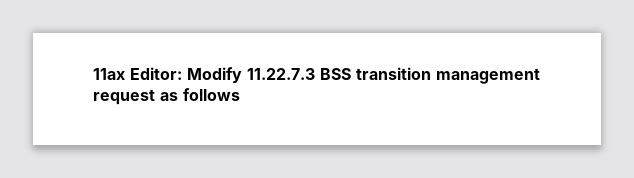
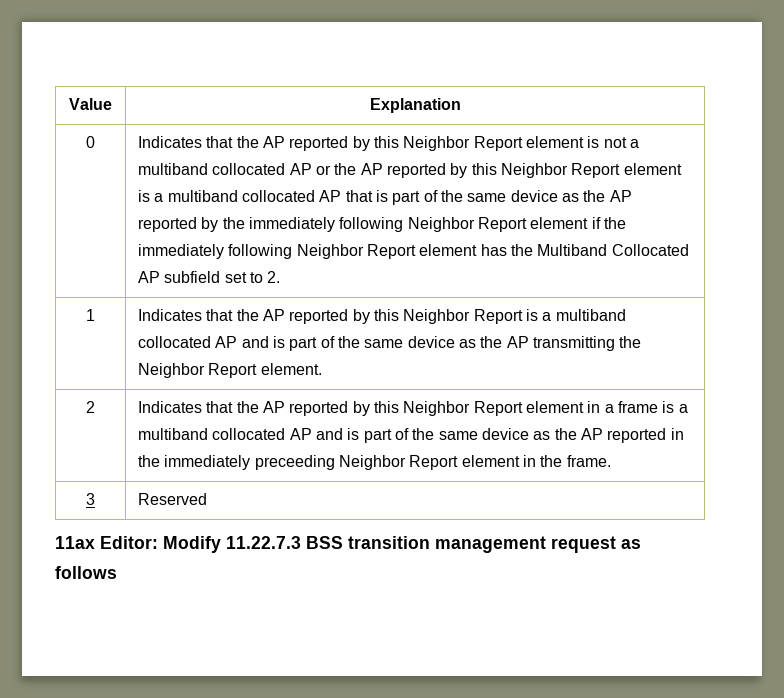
(93, 74) none -> [69,98,112,110] [369,98,461,113] [86,136,95,148] [138,136,639,151] [138,163,682,178] [138,190,632,205] [138,217,627,232] [138,244,689,259] [138,271,281,283] [86,309,95,321] [138,309,626,324] [138,336,642,351] [138,363,322,378] [86,401,95,413] [138,401,688,416] [138,428,684,443] [138,455,611,470] [86,493,95,505] [138,493,208,505] Value | Explanation // 0 | Indicates that the AP reported by this Neighbor Report element is not a multiband collocated AP or the AP reported by this Neighbor Report element is a multiband collocated AP that is part of the same device as the AP reported by the immediately following Neighbor Report element if the immediately following Neighbor Report element has the Multiband Collocated AP subfield set to 2. // 1 | Indicates that the AP reported by this Neighbor Report is a multiband collocated AP and is part of the same device as the AP transmitting the Neighbor Report element. // 2 | Indicates that the AP reported by this Neighbor Report element in a frame is a multiband collocated AP and is part of the same device as the AP reported in the immediately preceeding Neighbor Report element in the frame. // 3 | Reserved //

